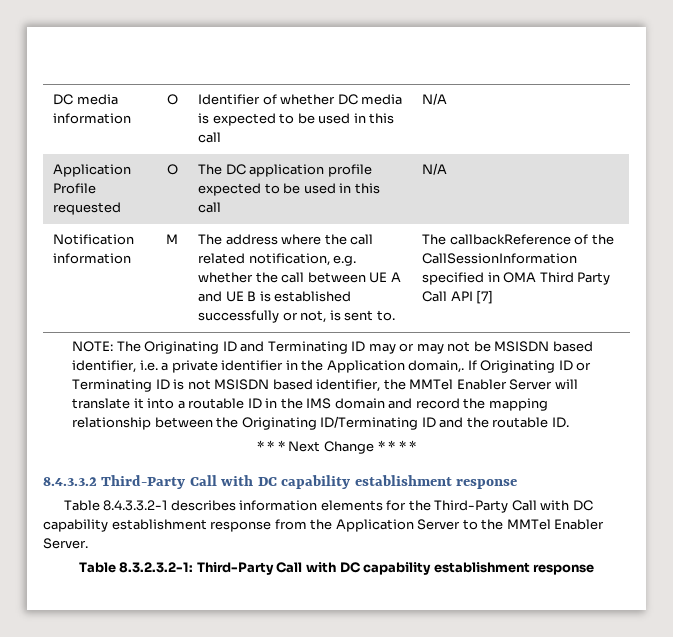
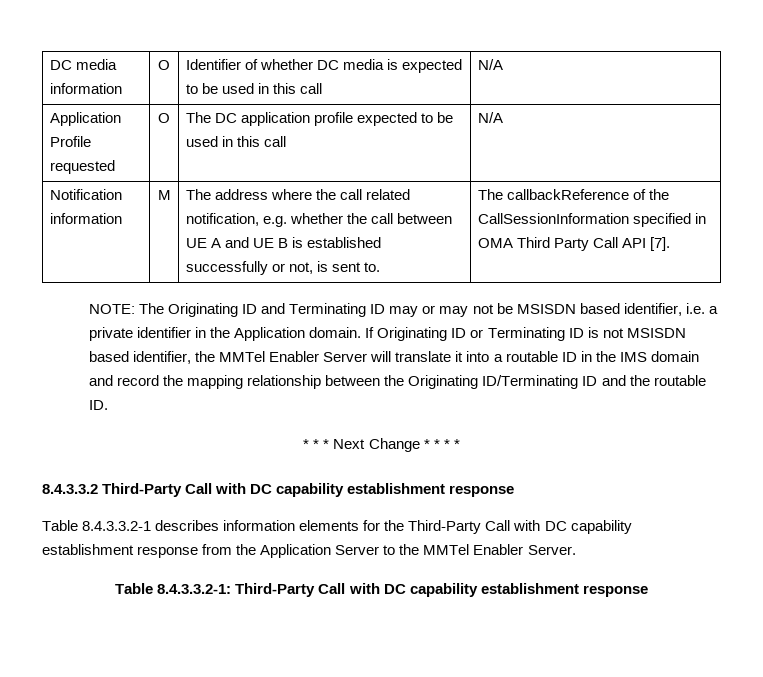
[476,290,494,304] [7] -> [649,237,670,251] [7].
[408,360,465,373] domain,. -> [309,327,362,338] domain.
[119,562,194,573] 8.3.2.3.2-1: -> [157,584,232,594] 8.4.3.3.2-1:

